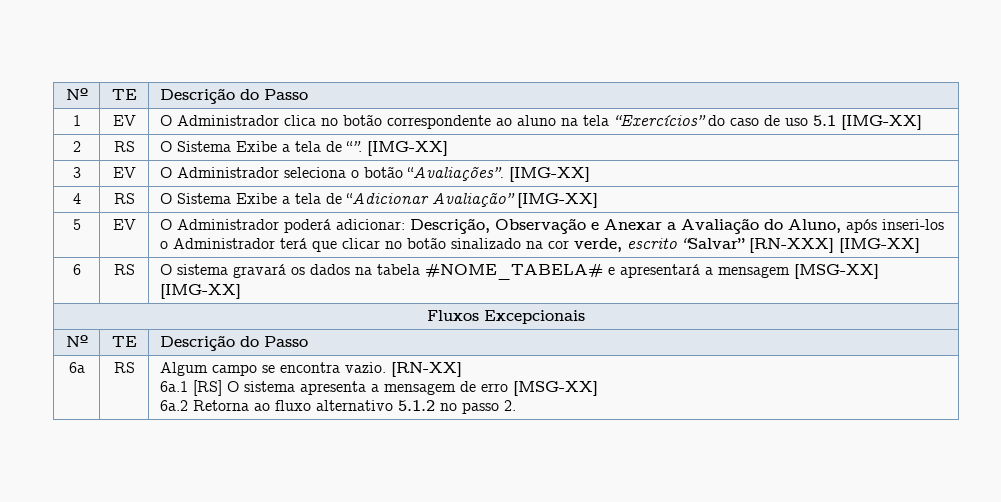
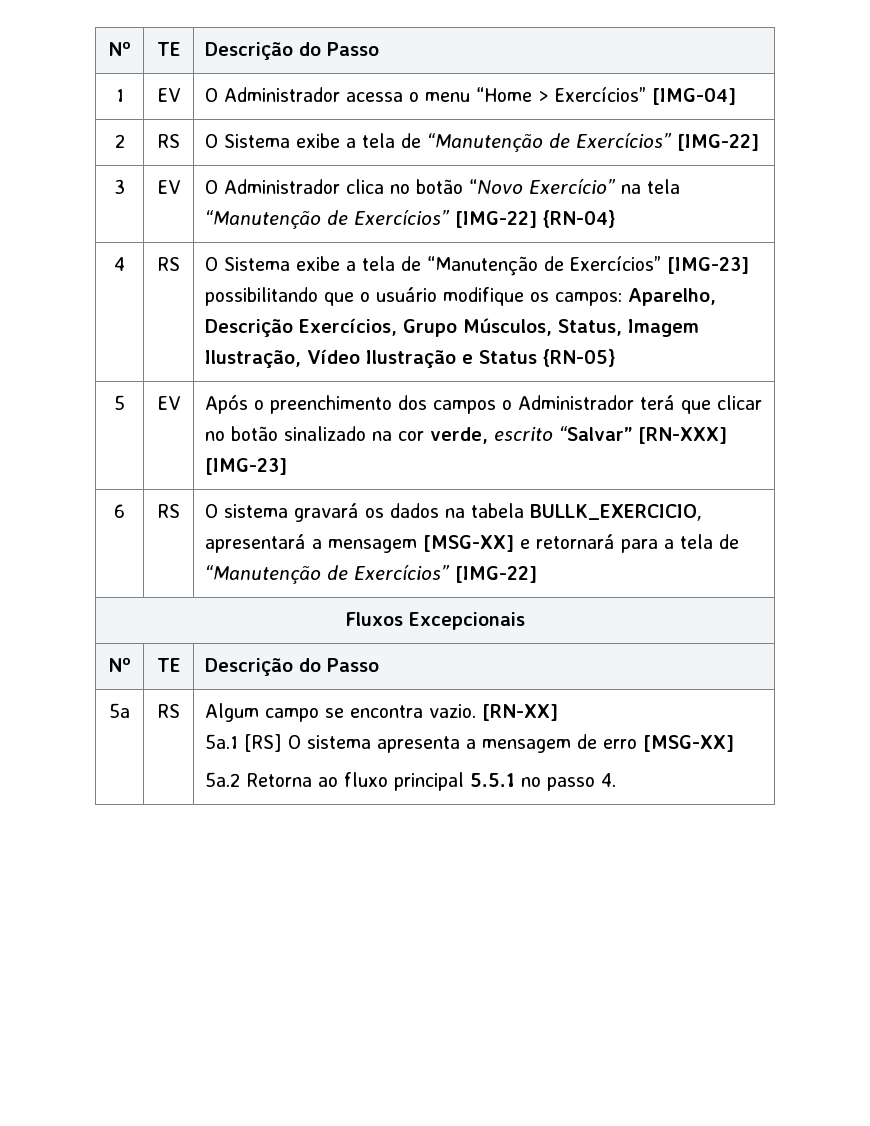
[283,114,922,130] clica no botão correspondente ao aluno na tela “Exercícios” do caso de uso 5.1 [IMG-XX] -> [346,87,737,105] acessa o menu “Home > Exercícios” [IMG-04]
[235,141,448,156] Exibe a tela de “”. [IMG-XX] -> [296,133,760,152] exibe a tela de “Manutenção de Exercícios” [IMG-22]
[283,166,590,182] seleciona o botão “Avaliações”. [IMG-XX] -> [346,179,681,194] [205,210,616,229] clica no botão “Novo Exercício” na tela “Manutenção de Exercícios” [IMG-22] {RN-04}
[235,193,598,208] [72,219,81,230] [112,219,136,230] [159,218,944,234] Exibe a tela de “Adicionar Avaliação” [IMG-XX] // 5 | EV | O Administrador poderá adicionar: Descrição, Observação e Anexar a Avaliação do Aluno, após inseri-los -> [296,256,750,276] [205,287,717,306] [205,318,700,337] [205,349,616,368] [114,395,125,410] [157,396,181,410] [205,395,497,414] exibe a tela de “Manutenção de Exercícios” [IMG-23] possibilitando que o usuário modifique os campos: Aparelho, Descrição Exercícios, Grupo Músculos, Status, Imagem Ilustração, Vídeo Ilustração e Status {RN-05} // 5 | EV | Após o preenchimento dos campos
[838,238,920,253] [IMG-XX] -> [205,458,288,475] [IMG-23]
[424,263,615,280] #NOME_TABELA# e -> [530,504,703,521] BULLK_EXERCICIO,
[159,284,241,299] [IMG-XX] -> [520,534,740,553] [205,565,538,584] e retornará para a tela de “Manutenção de Exercícios” [IMG-22]
[68,362,85,373] 6a -> [109,703,130,718] 5a
[159,381,188,392] 6a.1 -> [205,734,239,749] 5a.1
[159,400,188,411] 6a.2 -> [205,772,241,787] 5a.2
[315,400,435,411] alternativo 5.1.2 -> [394,772,516,791] principal 5.5.1
[503,400,516,411] 2. -> [601,773,617,787] 4.

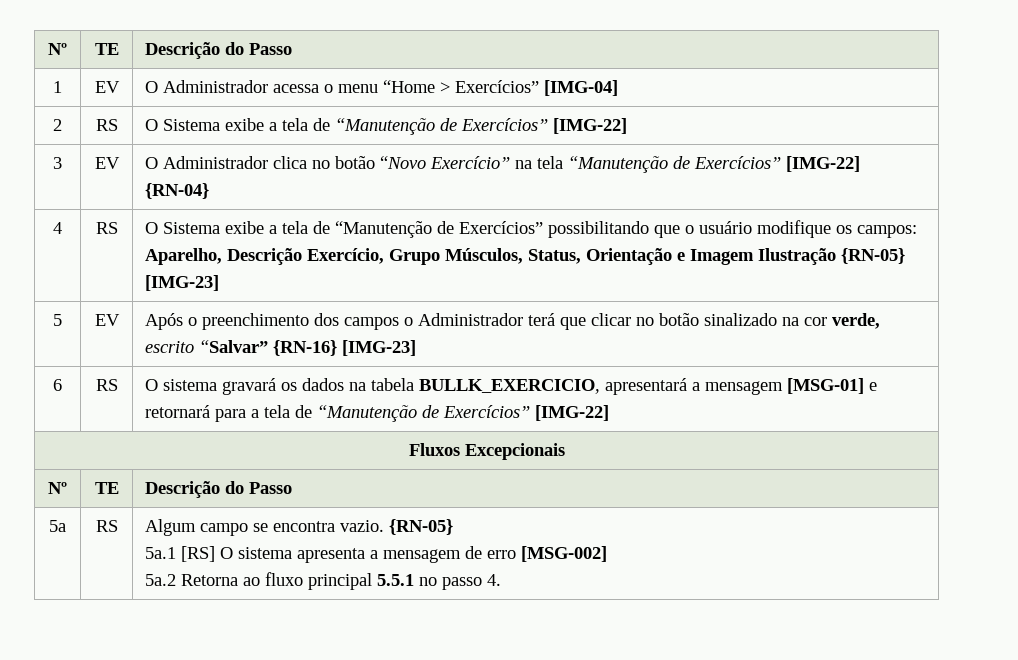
[667,257,750,274] [IMG-23] -> (544, 227) none
[299,318,398,336] Exercícios, -> [307,248,385,264] Exercício,
[628,319,700,337] [205,349,616,368] Imagem Ilustração, Vídeo Ilustração e Status {RN-05} -> [586,248,906,265] [145,275,220,291] Orientação e Imagem Ilustração {RN-05} [IMG-23]
[638,427,728,444] [RN-XXX] -> [273,340,338,356] {RN-16}
[423,535,515,552] [MSG-XX] -> [787,378,865,394] [MSG-01]
[482,704,559,721] [RN-XX] -> [389,519,454,535] {RN-05}
[643,735,735,752] [MSG-XX] -> [521,546,608,562] [MSG-002]

